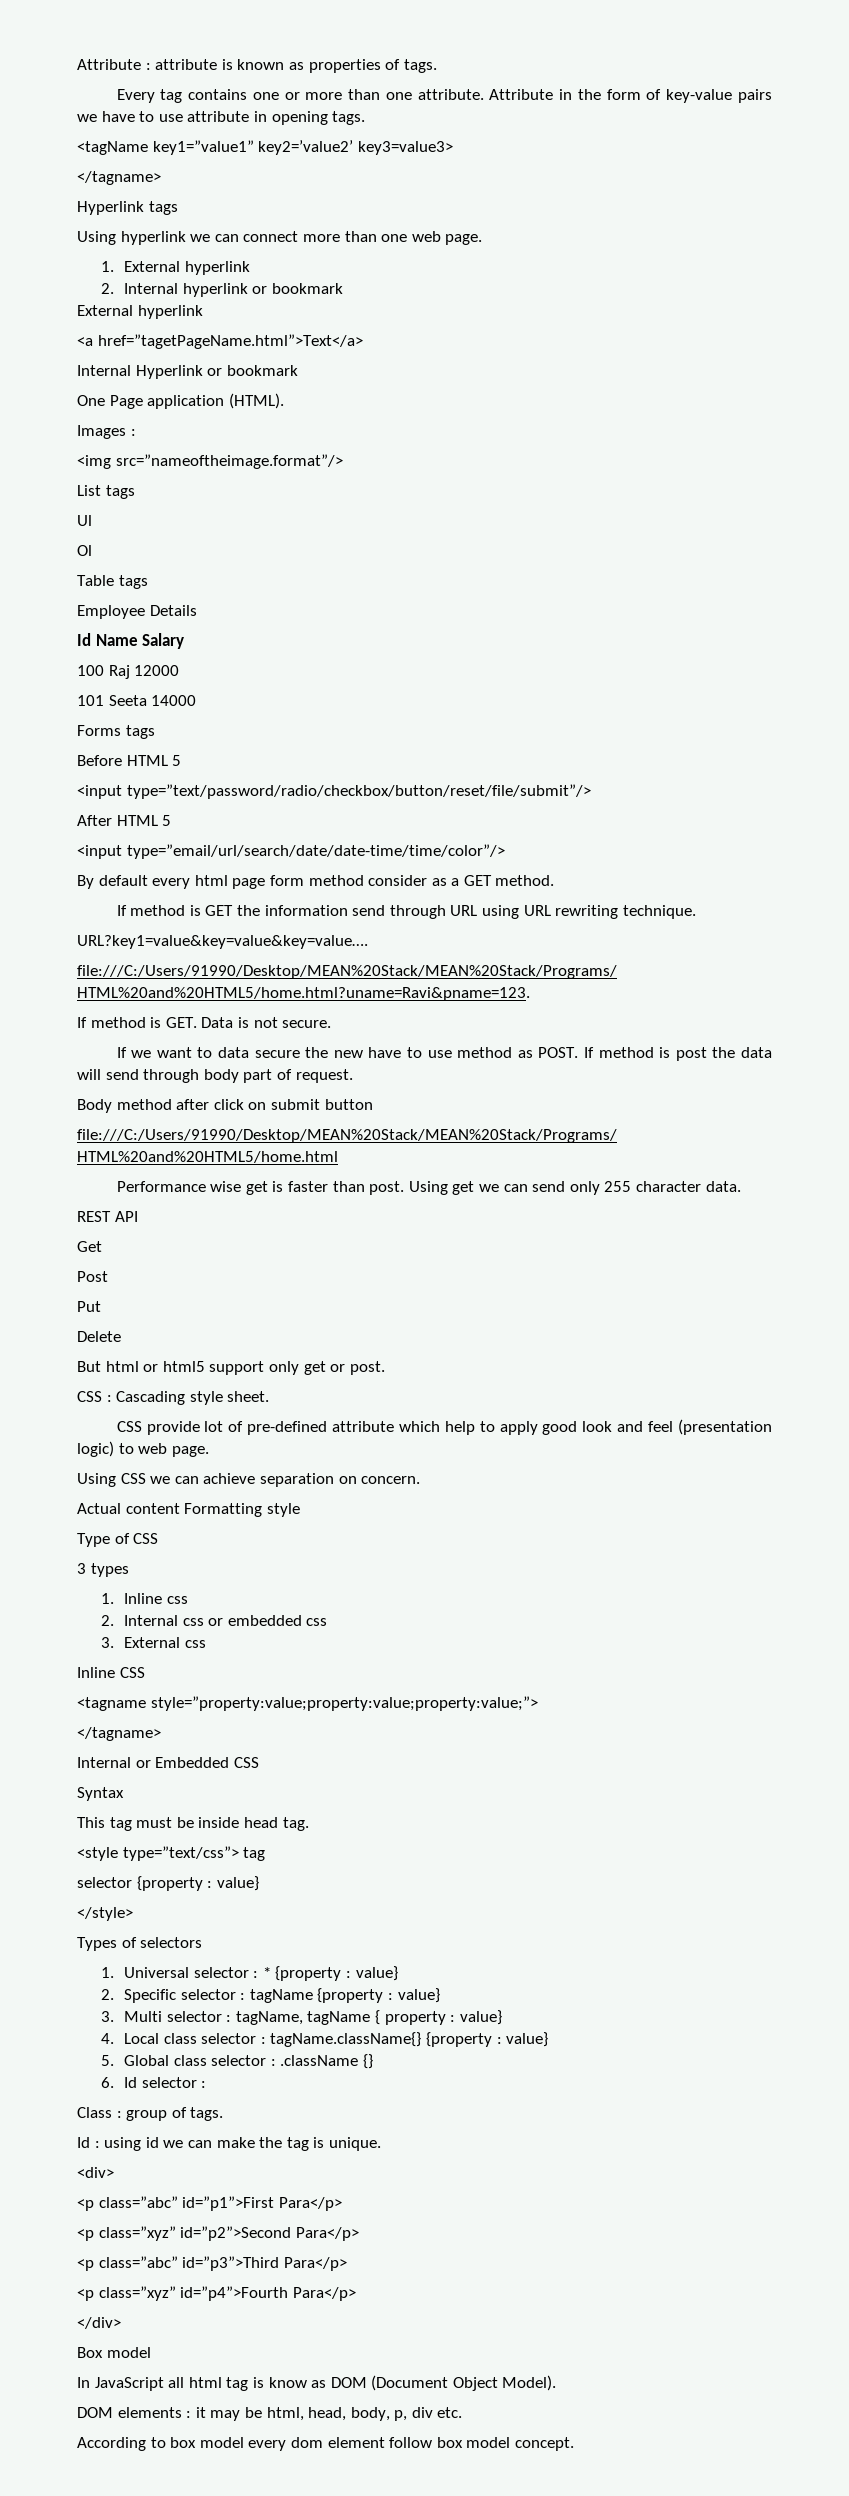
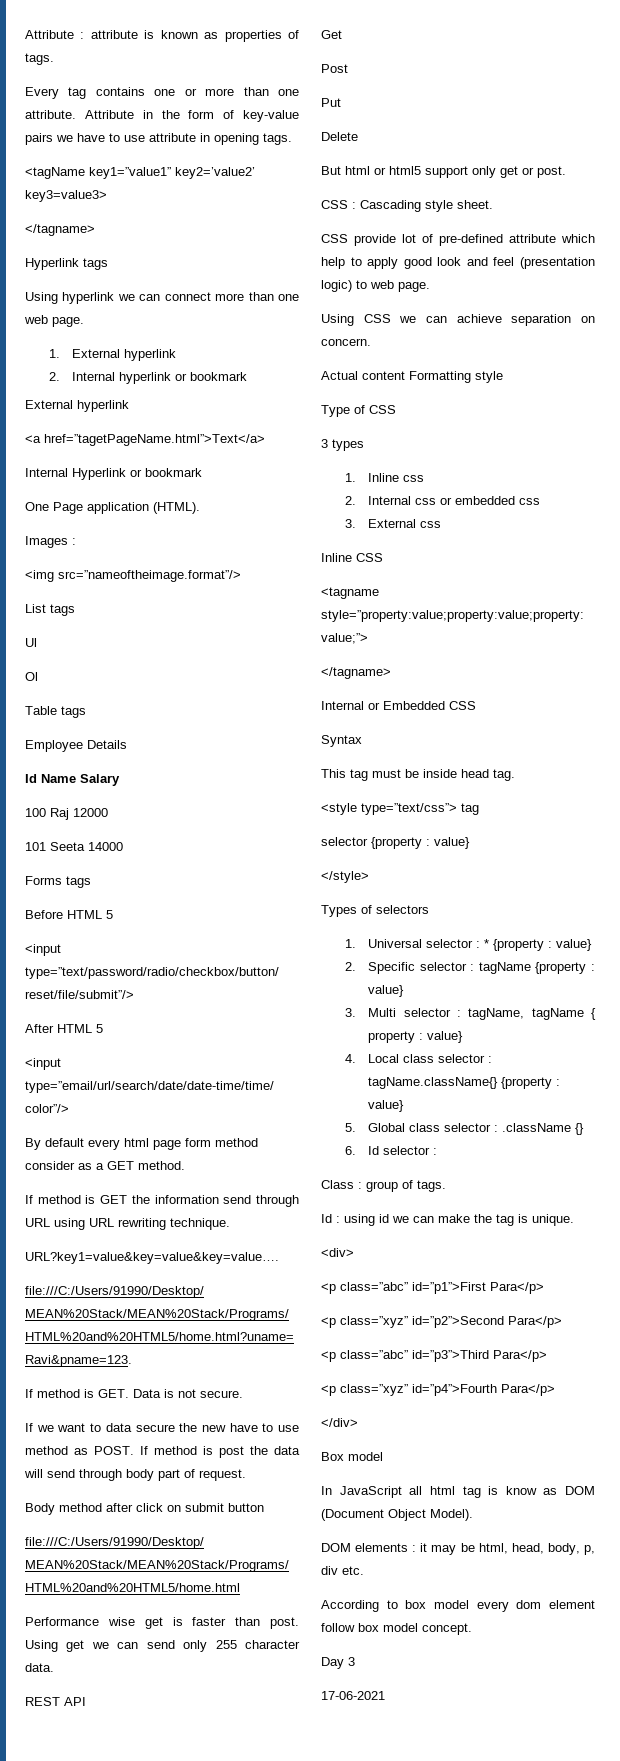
(574, 2444) none -> [321,1657,355,1669] [321,1691,385,1700] // Day 3 // 17-06-2021

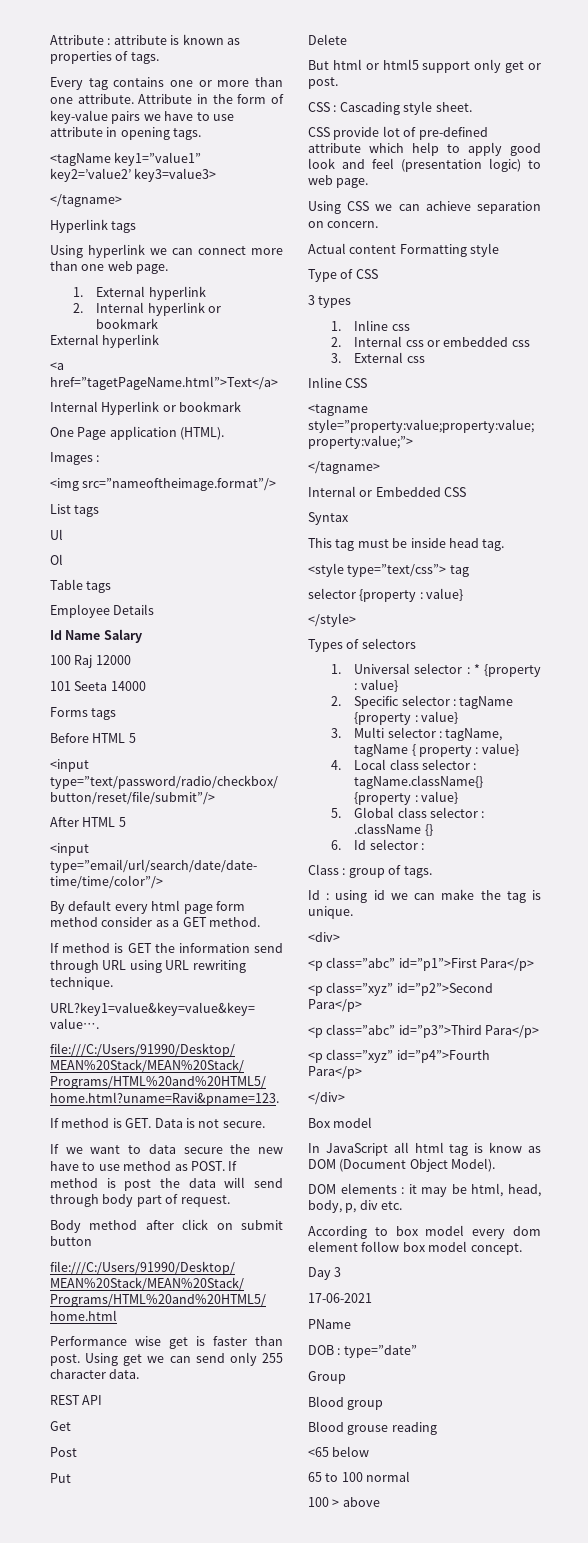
(385, 1695) none -> [308,1319,351,1329] [308,1345,417,1358] [308,1371,346,1384] [308,1396,384,1410] [308,1421,437,1435] [308,1446,370,1457] [308,1471,411,1482] [308,1497,380,1507] // PName // DOB : type=”date” // Group // Blood group // Blood grouse reading // <65 below // 65 to 100 normal // 100 > above

